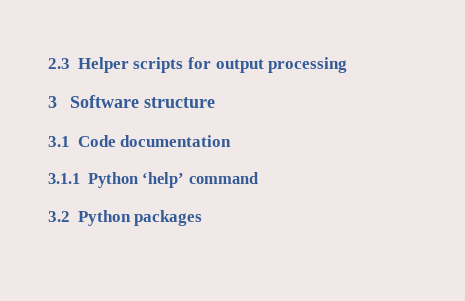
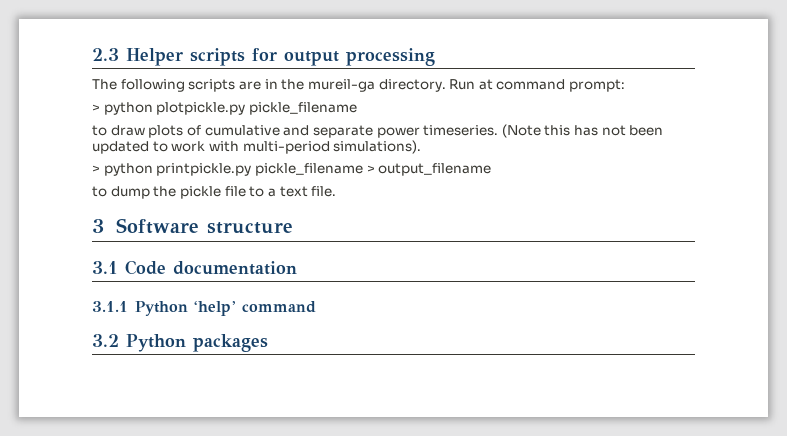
(348, 65) none -> [92,79,626,92] [92,102,357,115] [92,124,664,138] [92,140,422,154] [92,163,492,176] [92,186,337,199] // The following scripts are in the mureil-ga directory. Run at command prompt: // > python plotpickle.py pickle_filename // to draw plots of cumulative and separate power timeseries. (Note this has not been updated to work with multi-period simulations). // > python printpickle.py pickle_filename > output_filename // to dump the pickle file to a text file.

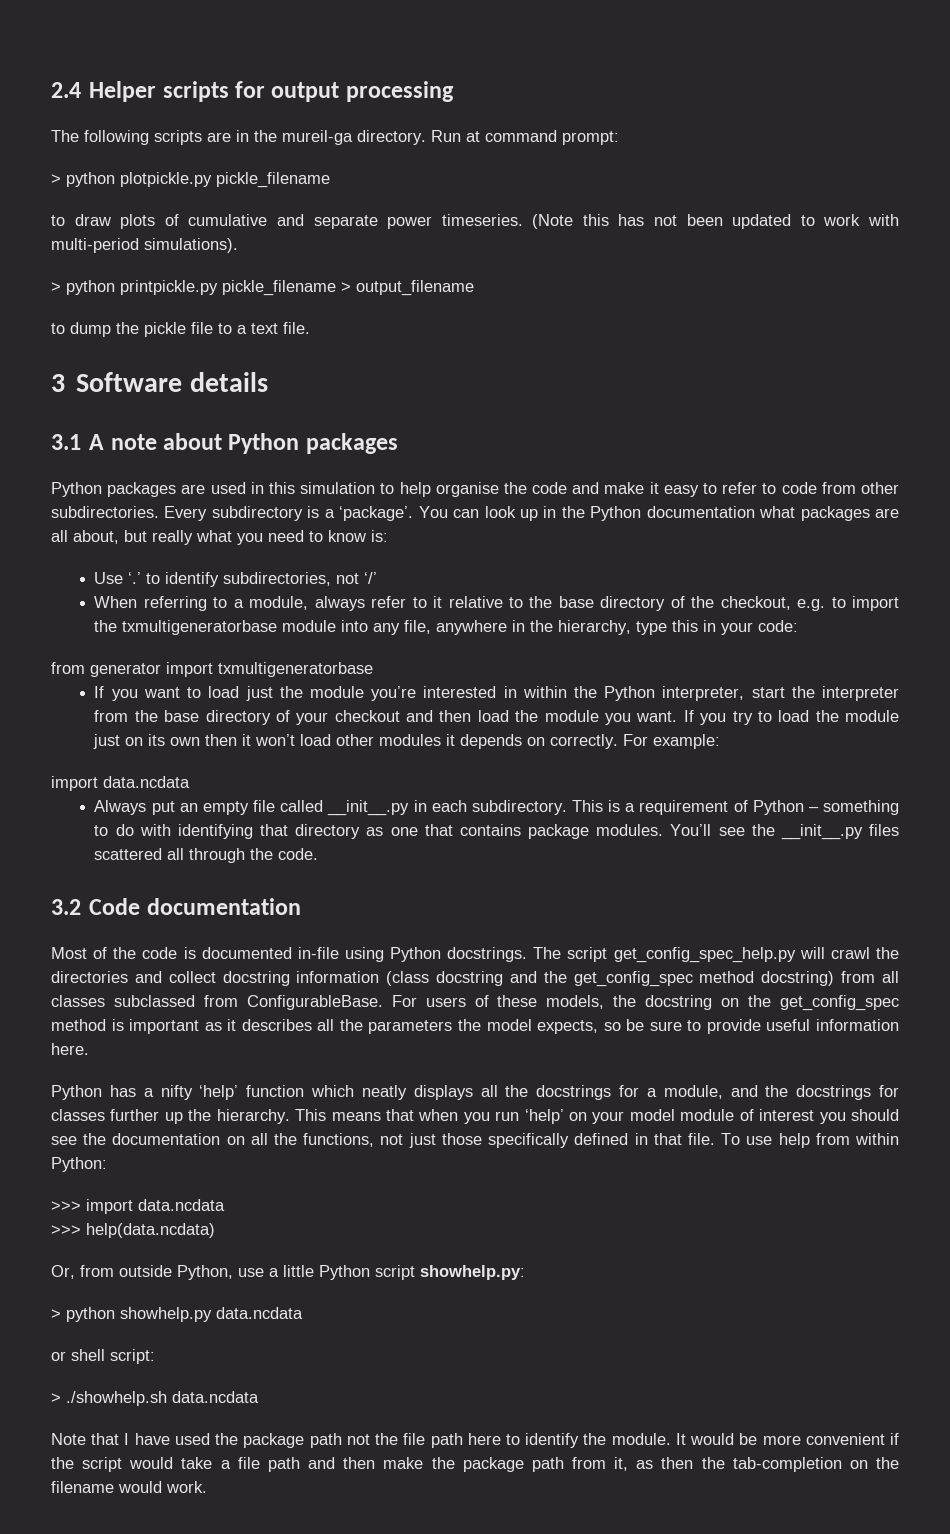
[92,48,119,61] 2.3 -> [51,82,81,98] 2.4
[206,222,293,234] [92,260,297,275] [92,301,316,316] [92,334,268,352] structure // 3.1 Code documentation // 3.1.1 Python ‘help’ command // 3.2 Python packages -> [189,372,268,392] [51,433,398,454] [51,482,899,497] [51,506,899,521] [51,530,388,545] [94,572,378,587] [94,596,899,611] [94,620,799,635] [51,662,373,677] [94,686,900,701] [94,710,899,725] [93,734,721,749] [51,776,190,791] [94,800,899,816] [94,824,899,840] [94,848,319,863] [51,898,301,915] [51,947,899,963] [51,971,899,987] [51,995,899,1011] [51,1019,899,1034] [51,1043,89,1055] [51,1085,900,1100] [51,1109,900,1124] [51,1133,900,1148] [51,1157,107,1172] [51,1199,225,1214] [51,1223,215,1238] [51,1265,525,1280] [51,1307,303,1322] [51,1349,155,1364] [51,1391,259,1406] [51,1433,900,1448] [51,1457,899,1472] [51,1481,207,1493] details // 3.1 A note about Python packages // Python packages are used in this simulation to help organise the code and make it easy to refer to code from other subdirectories. Every subdirectory is a ‘package’. You can look up in the Python documentation what packages are all about, but really what you need to know is: // Use ‘.’ to identify subdirectories, not ‘/’ // When referring to a module, always refer to it relative to the base directory of the checkout, e.g. to import the txmultigeneratorbase module into any file, anywhere in the hierarchy, type this in your code: // from generator import txmultigeneratorbase // If you want to load just the module you’re interested in within the Python interpreter, start the interpreter from the base directory of your checkout and then load the module you want. If you try to load the module just on its own then it won’t load other modules it depends on correctly. For example: // import data.ncdata // Always put an empty file called __init__.py in each subdirectory. This is a requirement of Python – something to do with identifying that directory as one that contains package modules. You’ll see the __init__.py files scattered all through the code. // 3.2 Code documentation // Most of the code is documented in-file using Python docstrings. The script get_config_spec_help.py will crawl the directories and collect docstring information (class docstring and the get_config_spec method docstring) from all classes subclassed from ConfigurableBase. For users of these models, the docstring on the get_config_spec method is important as it describes all the parameters the model expects, so be sure to provide useful information here. // Python has a nifty ‘help’ function which neatly displays all the docstrings for a module, and the docstrings for classes further up the hierarchy. This means that when you run ‘help’ on your model module of interest you should see the documentation on all the functions, not just those specifically defined in that file. To use help from within Python: // >>> import data.ncdata // >>> help(data.ncdata) // Or, from outside Python, use a little Python script showhelp.py: // > python showhelp.py data.ncdata // or shell script: // > ./showhelp.sh data.ncdata // Note that I have used the package path not the file path here to identify the module. It would be more convenient if the script would take a file path and then make the package path from it, as then the tab-completion on the filename would work.

